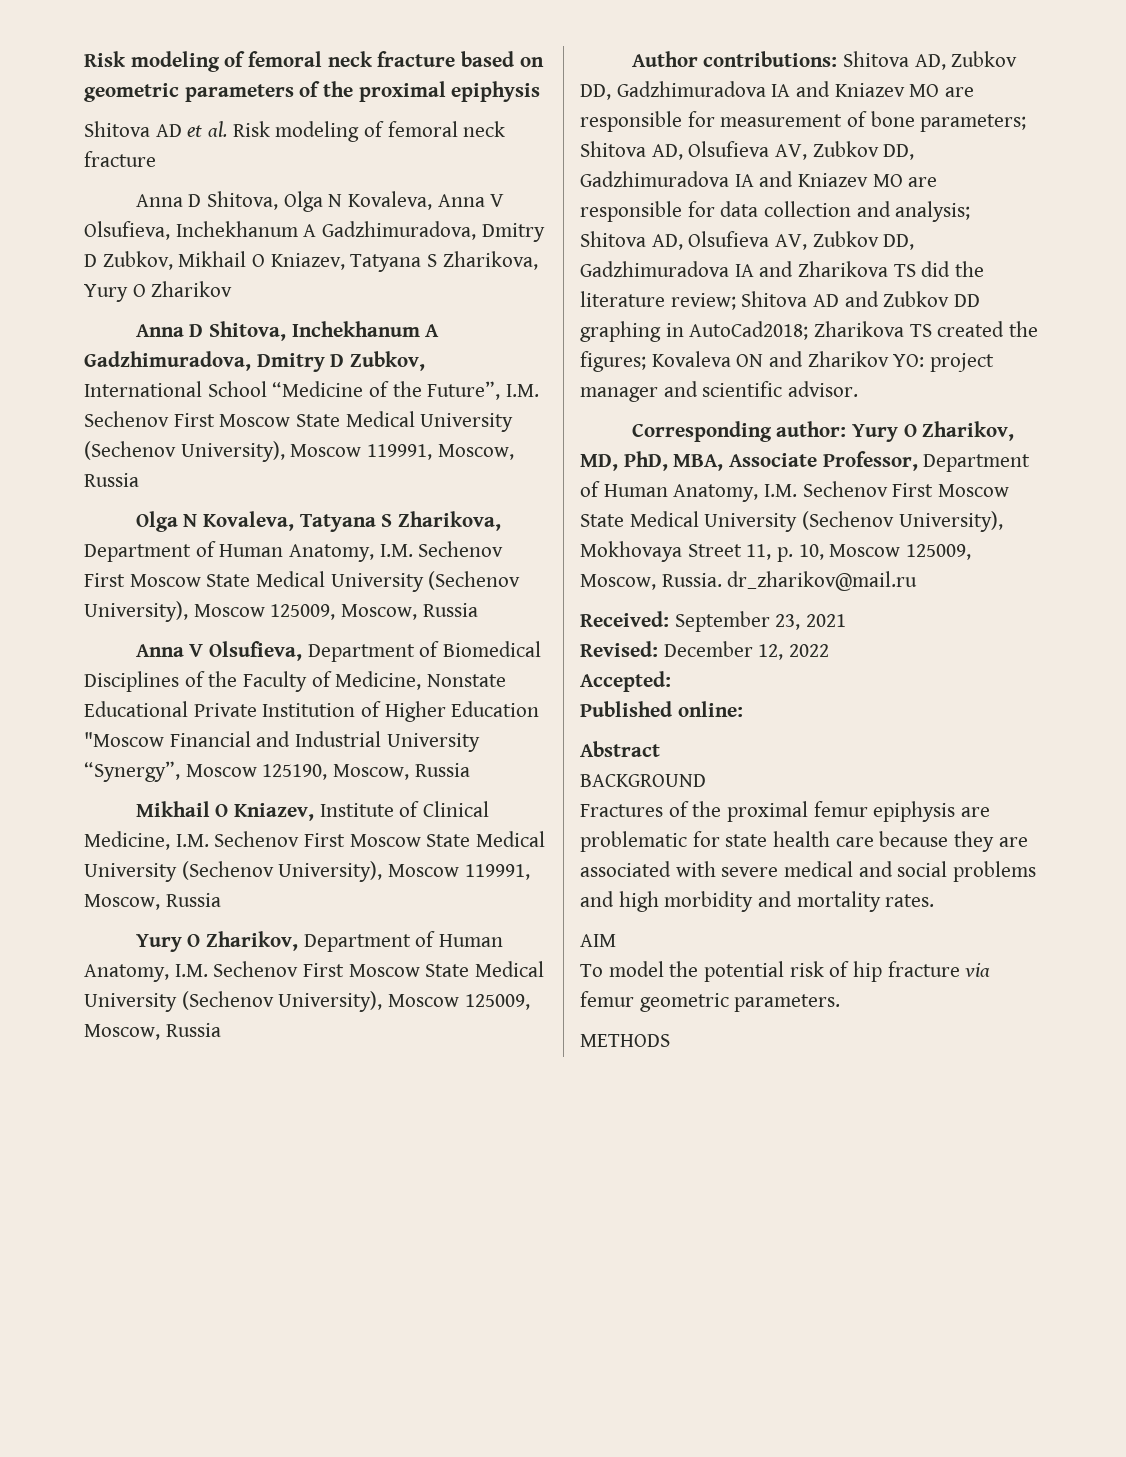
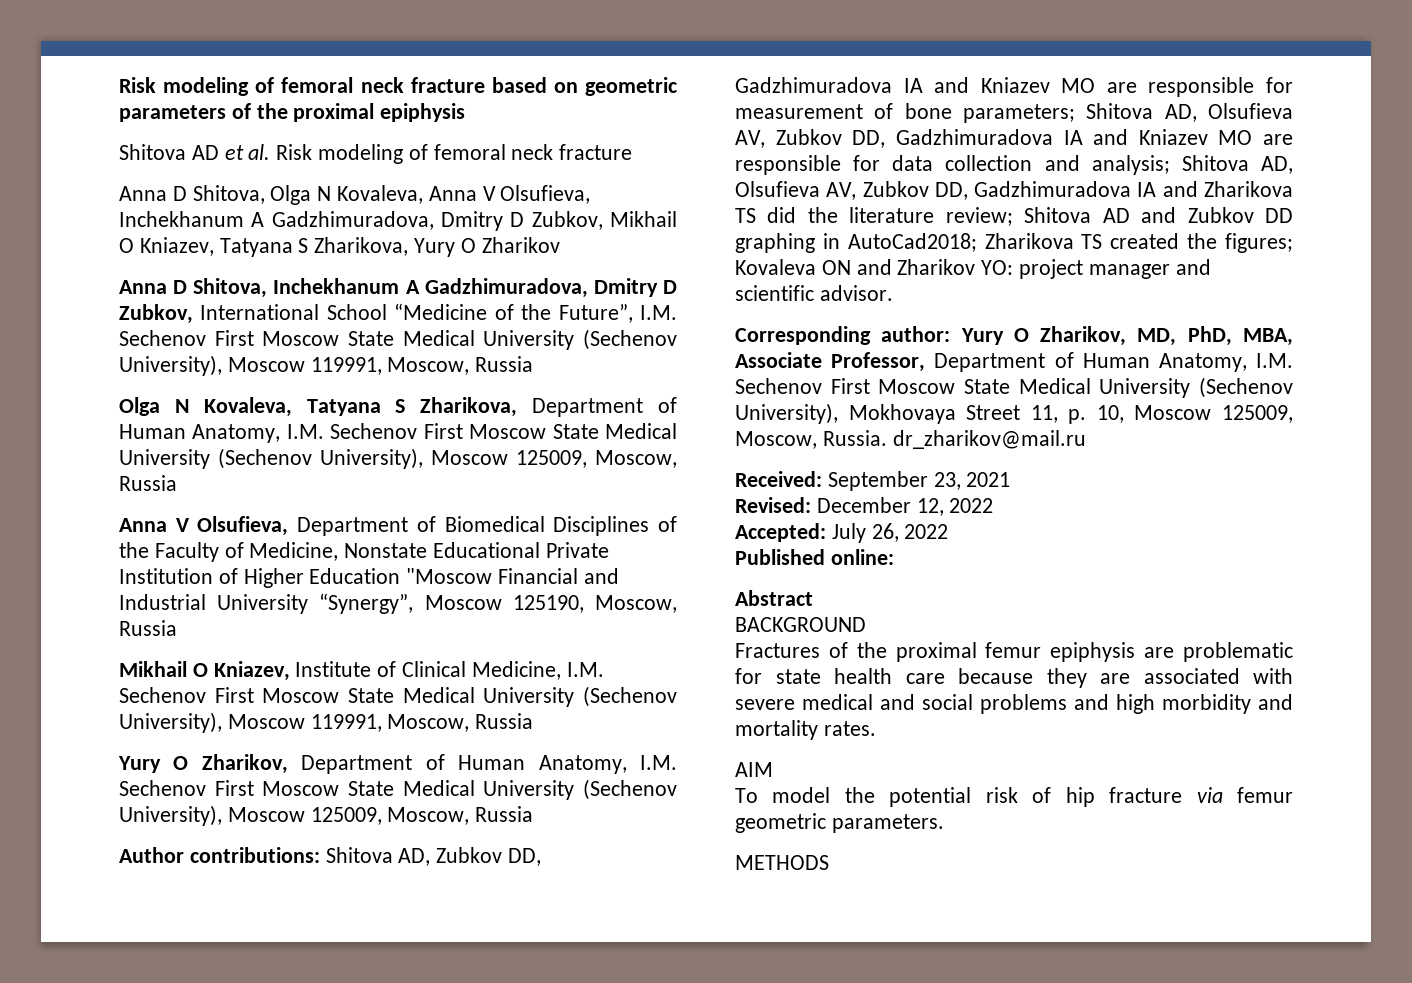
(671, 681) none -> [831,523,949,543] July 26, 2022

